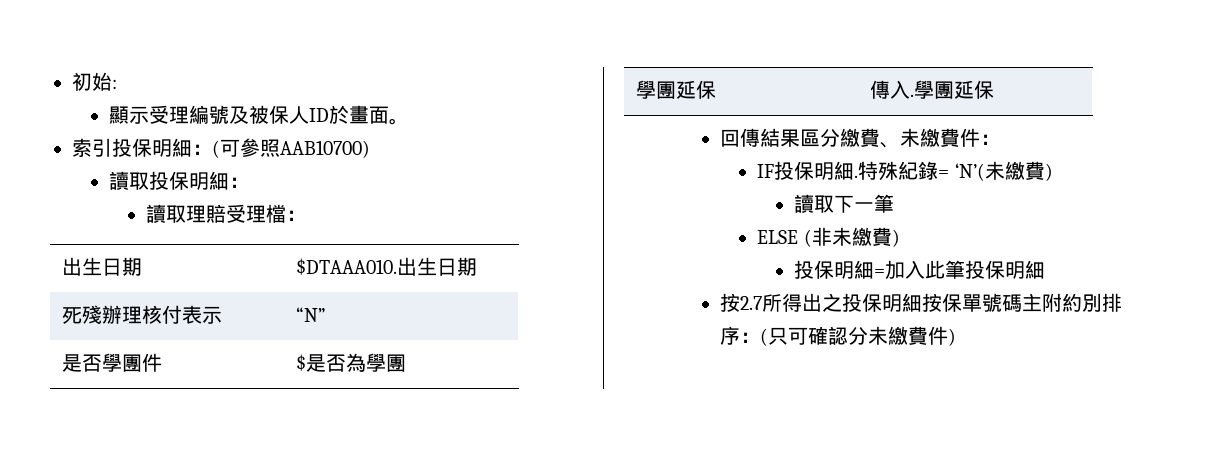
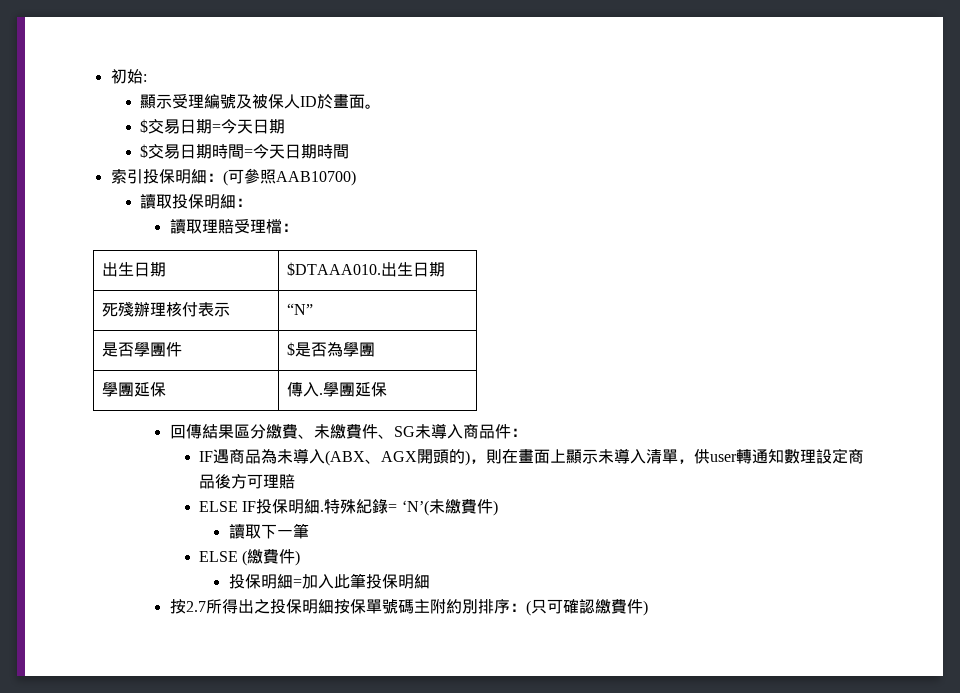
(410, 121) none -> [140,119,286,134] [140,144,350,159] // $交易日期=今天日期 // $交易日期時間=今天日期時間
[980,134,1001,145] ： // -> [377,423,527,439] [199,448,865,466] [199,474,296,489] [199,501,239,512] 、SG未導入商品件： // IF遇商品為未導入(ABX、AGX開頭的)，則在畫面上顯示未導入清單，供user轉通知數理設定商品後方可理賠 // ELSE
(1045, 170) none -> [476,499,493,514] 件
[811,227,892,246] 非未繳費 -> [247,549,296,564] 繳費件
[848,326,889,345] 分未 -> (595, 606) none

